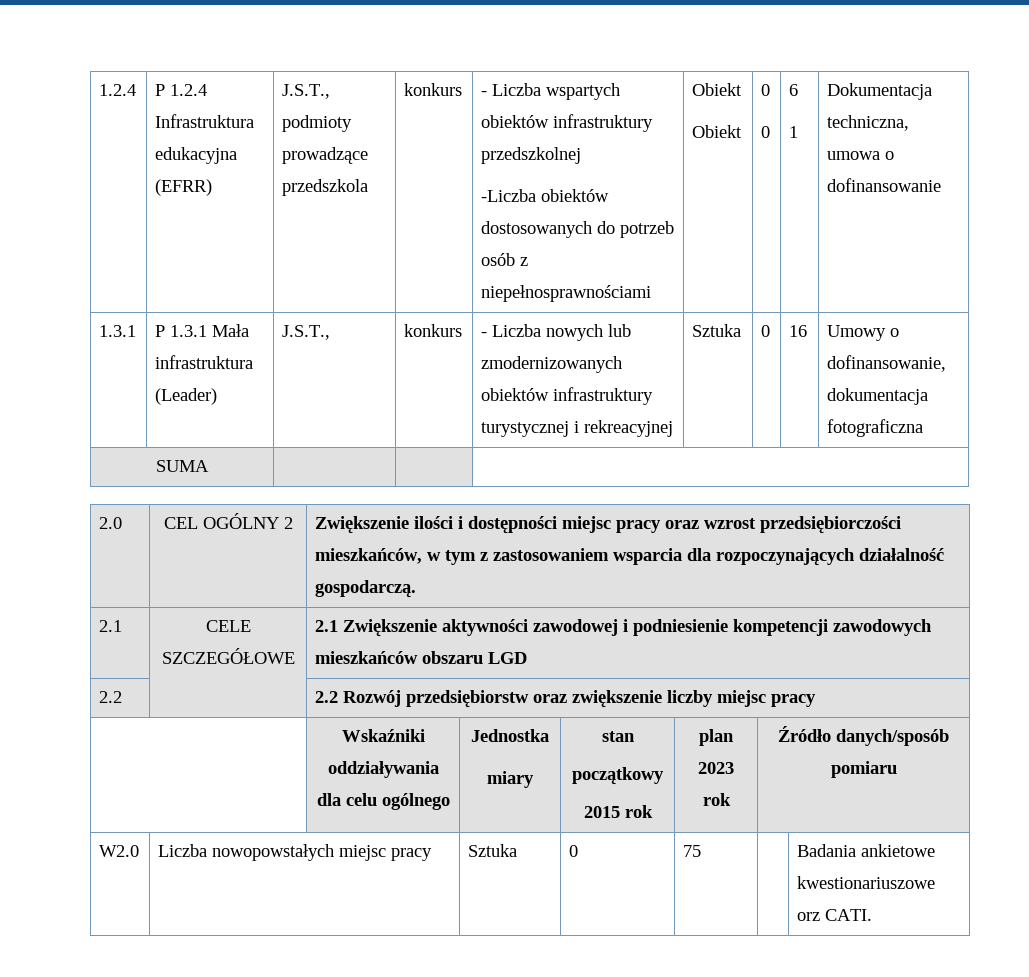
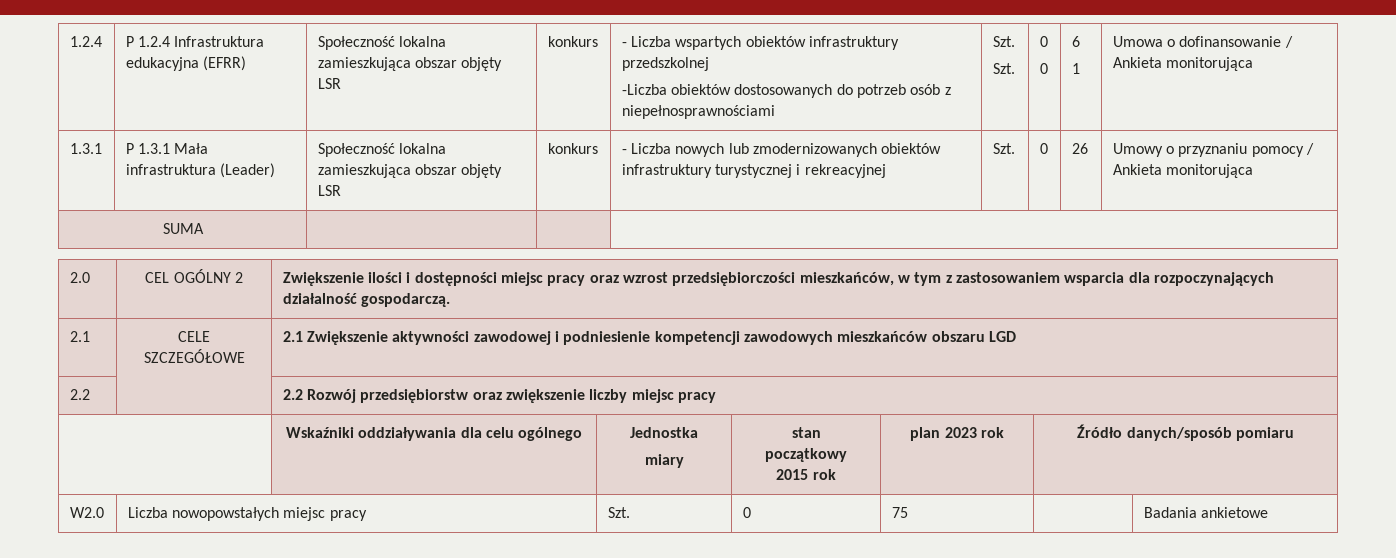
[282,84,331,99] [282,115,353,132] [282,147,369,164] [282,179,369,196] J.S.T., podmioty prowadzące przedszkola -> [317,36,447,50] [317,57,503,71] [317,78,341,89] Społeczność lokalna zamieszkująca obszar objęty LSR
[692,83,743,96] [692,125,743,138] Obiekt // Obiekt -> [992,36,1015,47] [992,63,1015,74] Szt. // Szt.
[827,83,933,100] [827,115,910,131] [827,151,881,160] Dokumentacja techniczna, umowa -> [1112,36,1163,47] Umowa
(942, 185) none -> [1284,36,1293,48] [1112,57,1254,71] / Ankieta monitorująca
[282,325,331,340] J.S.T., -> [317,143,447,157] [317,164,503,178] [317,185,341,196] Społeczność lokalna zamieszkująca obszar objęty LSR
[692,324,742,337] [761,325,771,337] [789,325,808,337] Sztuka | 0 | 16 -> [992,143,1015,154] [1039,143,1048,154] [1071,143,1088,154] Szt. | 0 | 26
[827,355,947,372] [827,388,929,405] [827,419,924,437] dofinansowanie, dokumentacja fotograficzna -> [1178,143,1315,157] [1112,164,1254,178] przyznaniu pomocy / Ankieta monitorująca
[468,844,518,857] Sztuka -> [607,507,630,518] Szt.
[797,876,936,889] [797,909,873,921] kwestionariuszowe orz CATI. -> (1269, 512) none

